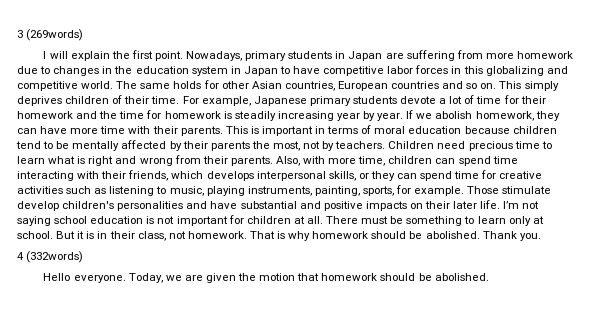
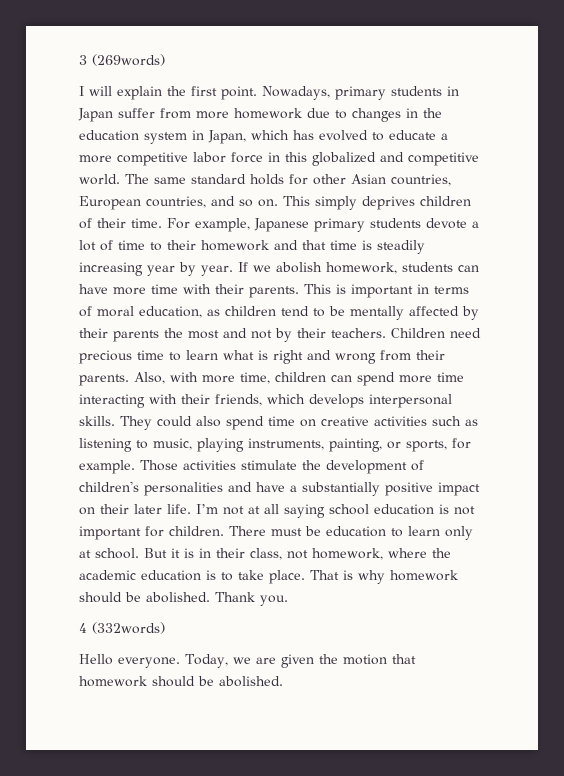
[385,50,455,61] are suffering -> [118,108,155,118] suffer
[243,66,321,76] Japan to have -> [208,130,448,144] [79,155,112,163] Japan, which has evolved to educate a more
[415,65,449,74] forces -> [231,152,263,163] force
[485,66,544,76] globalizing -> [312,152,376,166] globalized
(171, 86) none -> [191,174,246,184] standard
[391,81,440,89] countries -> [146,196,206,208] countries,
[503,95,519,104] for -> [150,242,162,251] to
[99,110,221,119] the time for homework -> [302,240,357,250] that time
[535,111,560,121] they -> [402,262,453,272] students
[408,126,510,134] education because -> [139,306,220,318] education, as
[272,141,300,151] most, -> [188,328,247,339] most and
(335, 146) none -> [297,328,326,338] their
(491, 161) none -> [399,375,432,383] more
[328,170,497,181] skills, or they can spend time for -> [79,416,316,430] skills. They could also spend time on
(360, 191) none -> [387,441,401,449] or
[502,186,552,194] [17,201,407,211] stimulate develop children's personalities and have substantial and positive impacts -> [183,460,424,474] [79,481,480,496] activities stimulate the development of children's personalities and have a substantially positive impact
(540, 205) none -> [248,504,279,514] at all
[246,216,323,224] children at all. -> [169,526,224,536] children.
[406,216,463,226] something -> [326,526,386,537] education
[187,231,247,239] homework. -> [312,548,451,560] [79,570,305,584] homework, where the academic education is to take place.

